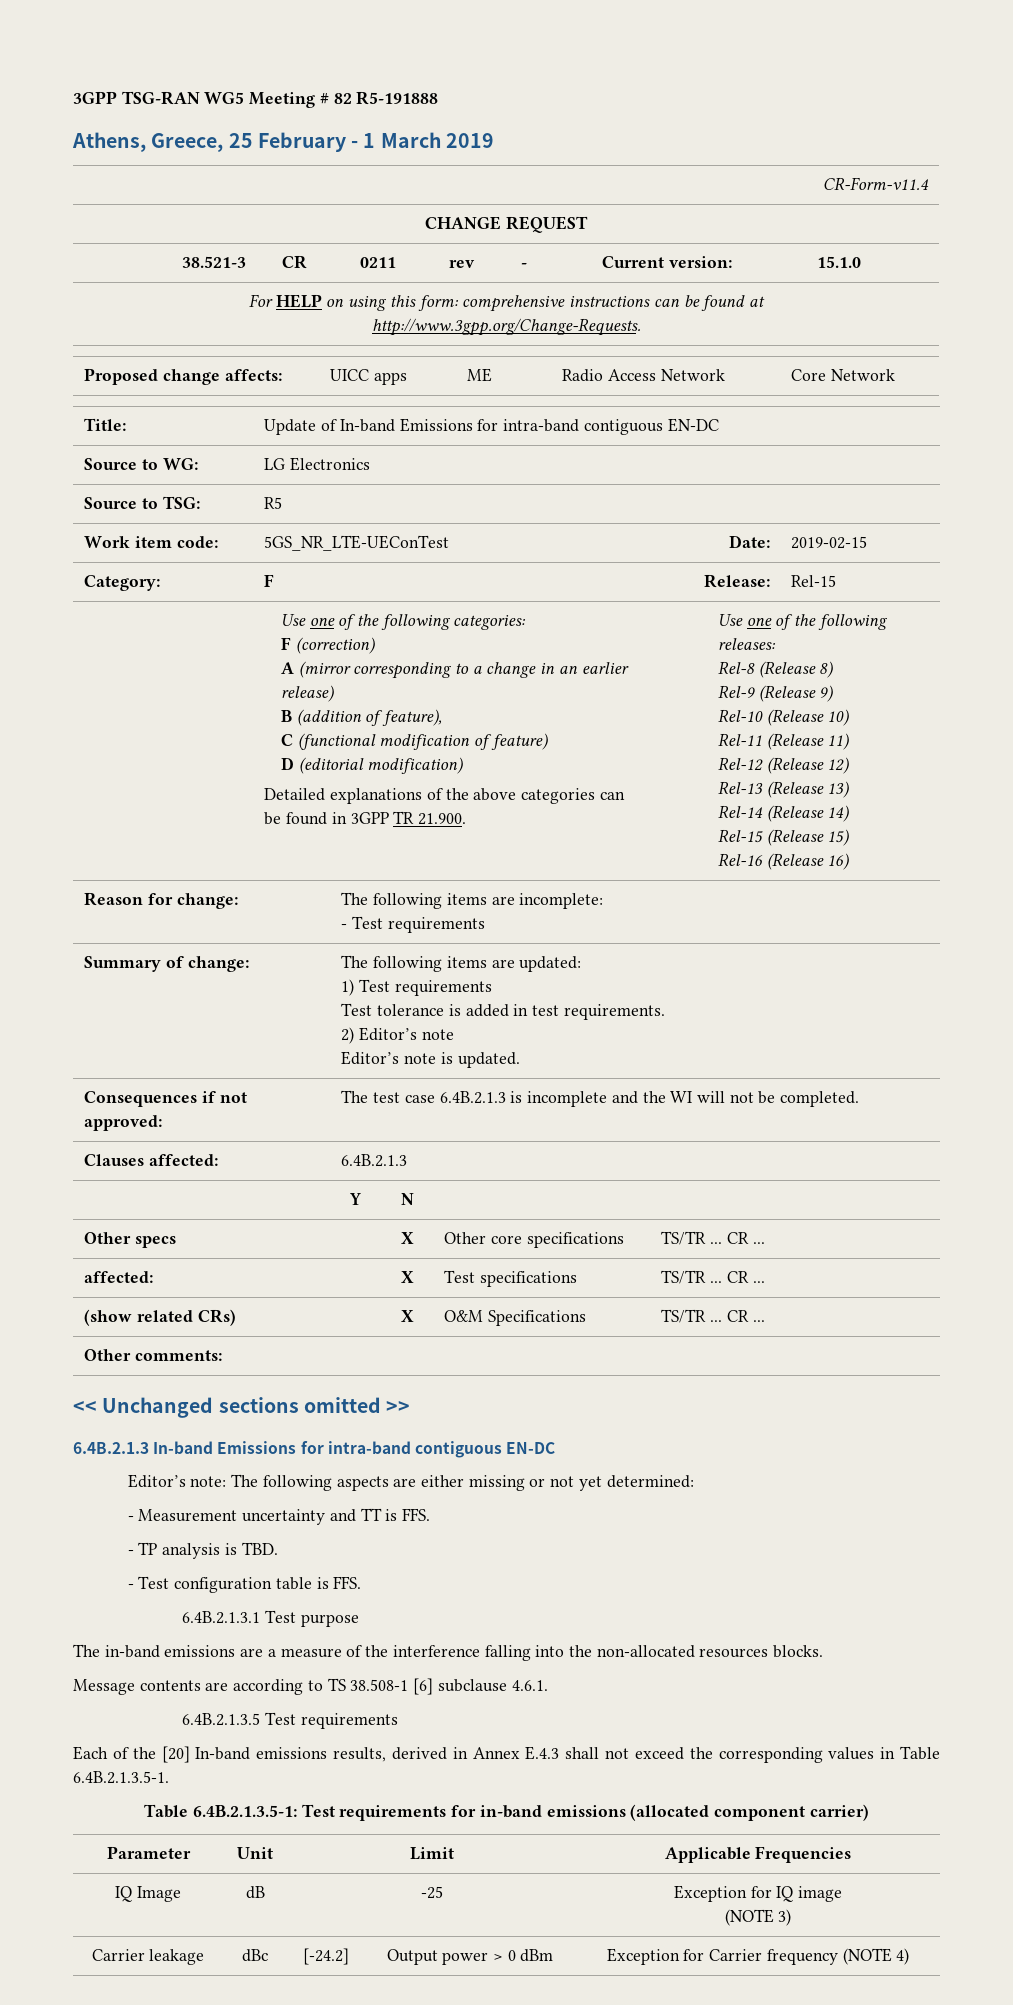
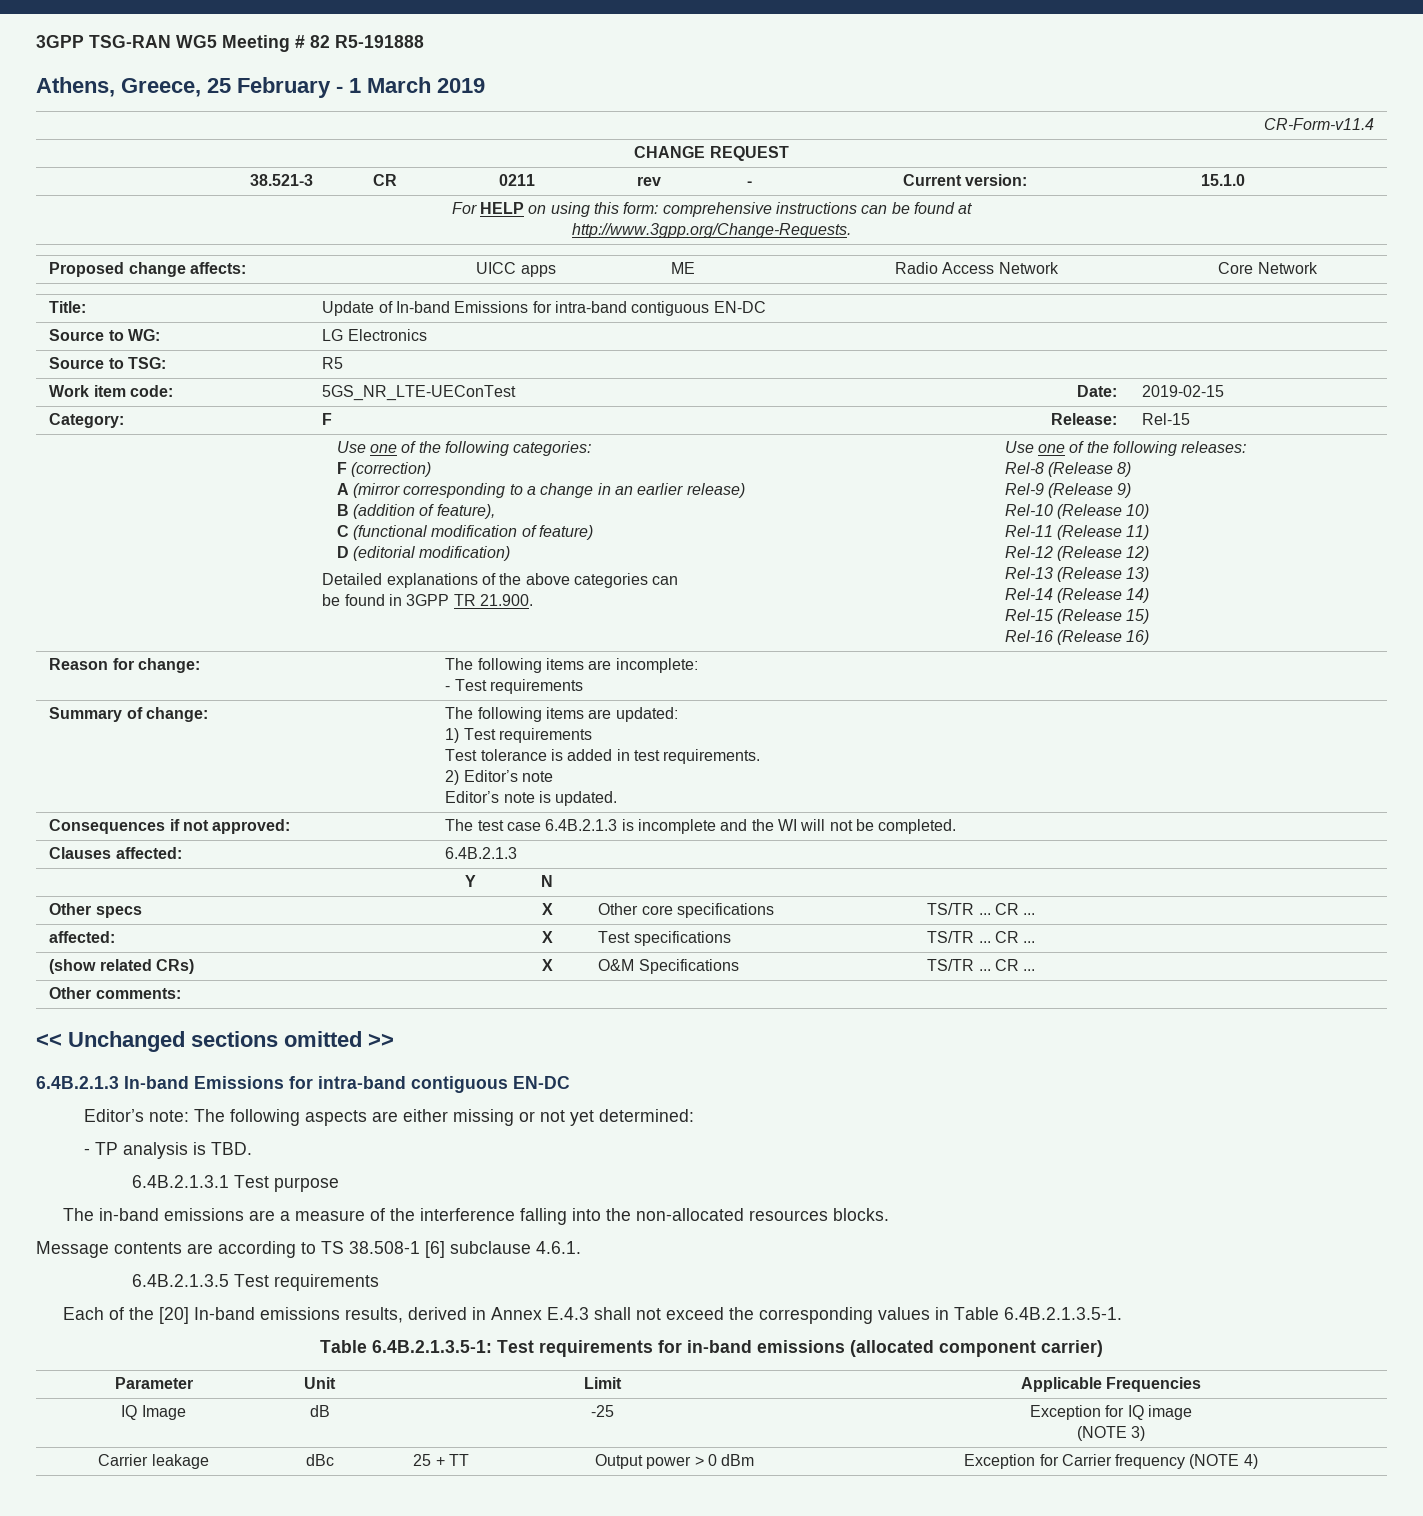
[127,1508,431,1525] // - Measurement uncertainty and TT is FFS. -> (695, 1115) none
[127,1576,362,1593] // - Test configuration table is FFS. -> (253, 1148) none
[302,1948,349,1965] [-24.2] -> [413,1454,469,1466] 25 + TT

